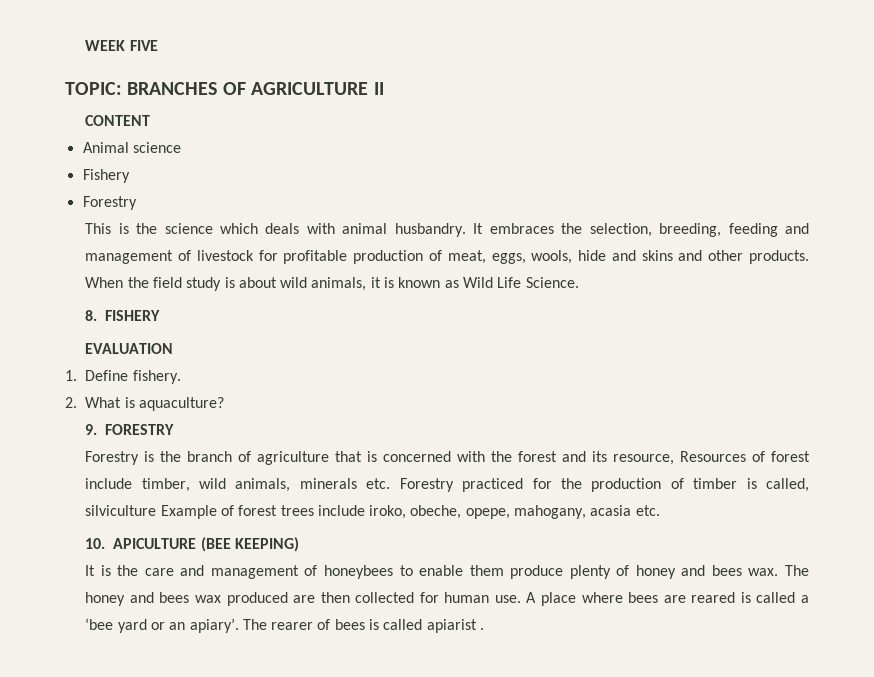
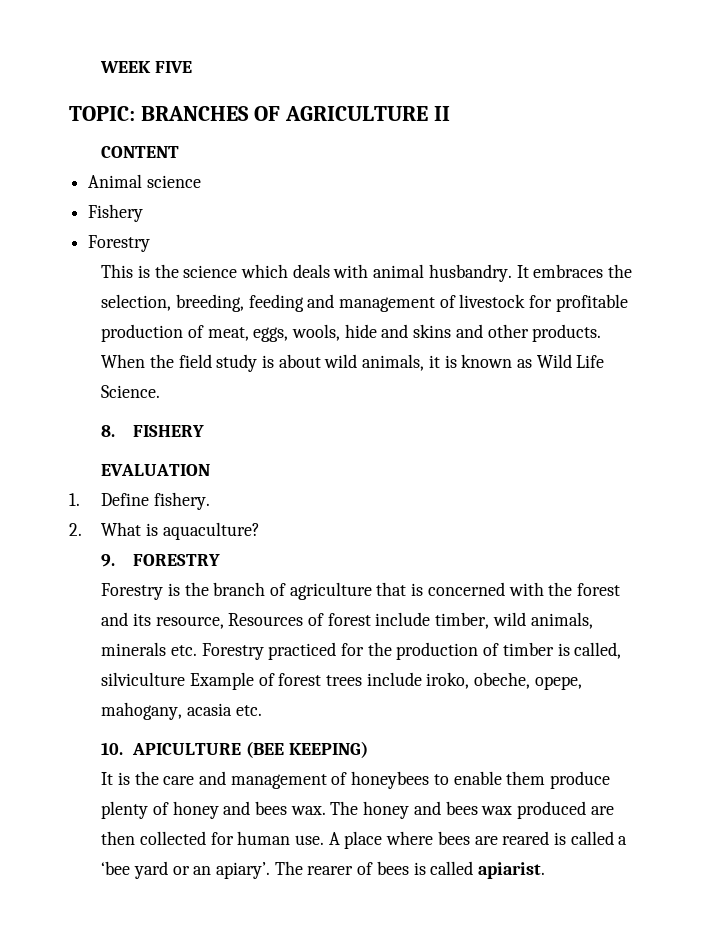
[426,619,485,633] apiarist . -> [478,862,546,879] apiarist.

